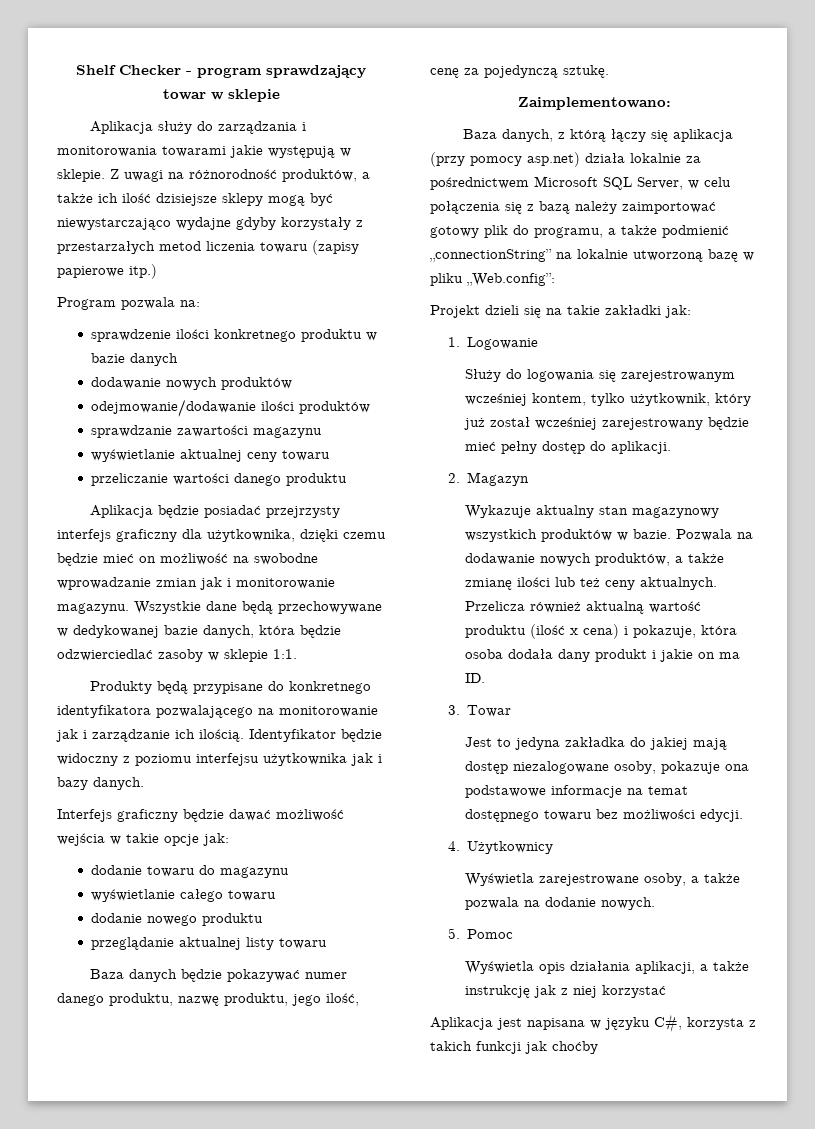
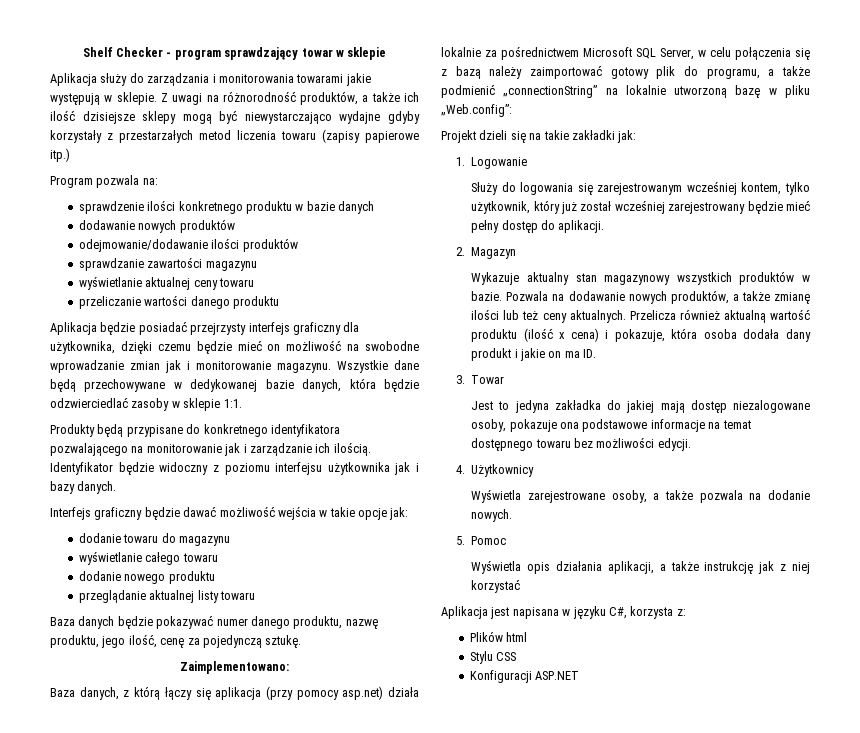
[749,1020,756,1027] [430,1041,598,1054] z takich funkcji jak choćby -> [676,609,686,616] [469,631,528,642] [469,651,517,664] [469,670,580,683] z: // Plików html // Stylu CSS // Konfiguracji ASP.NET

